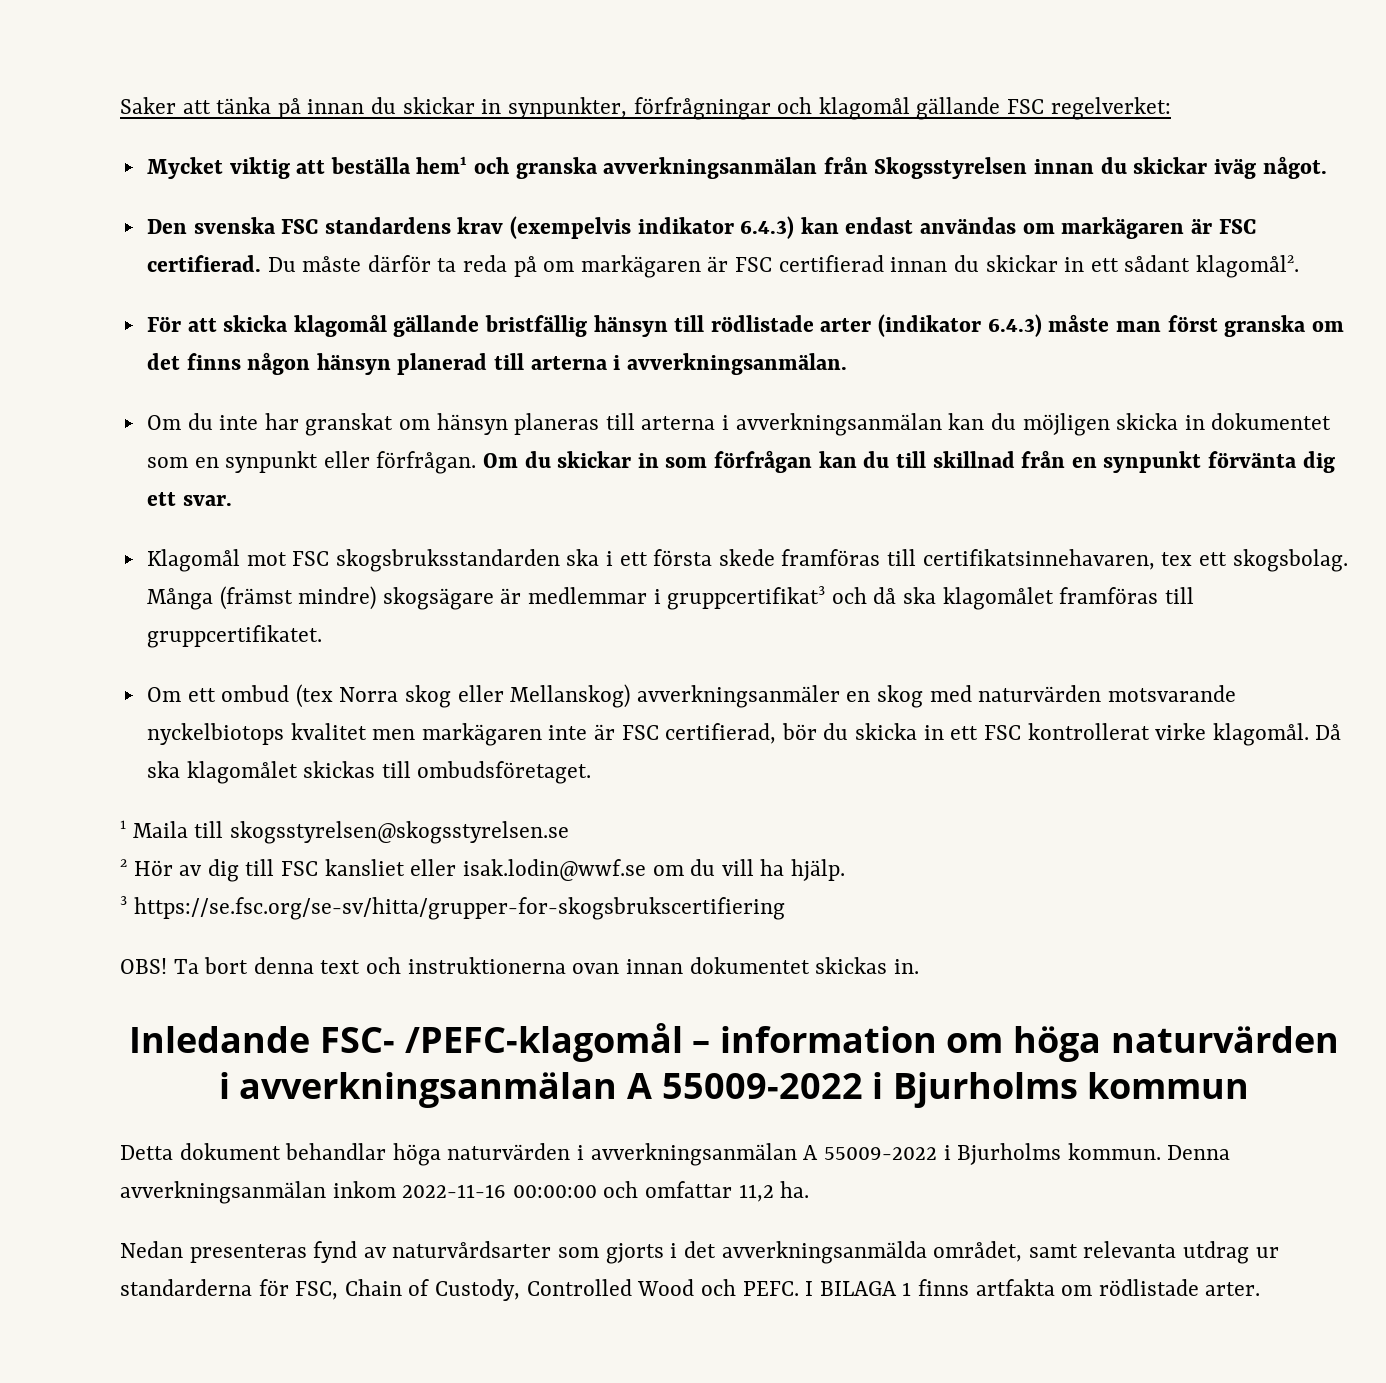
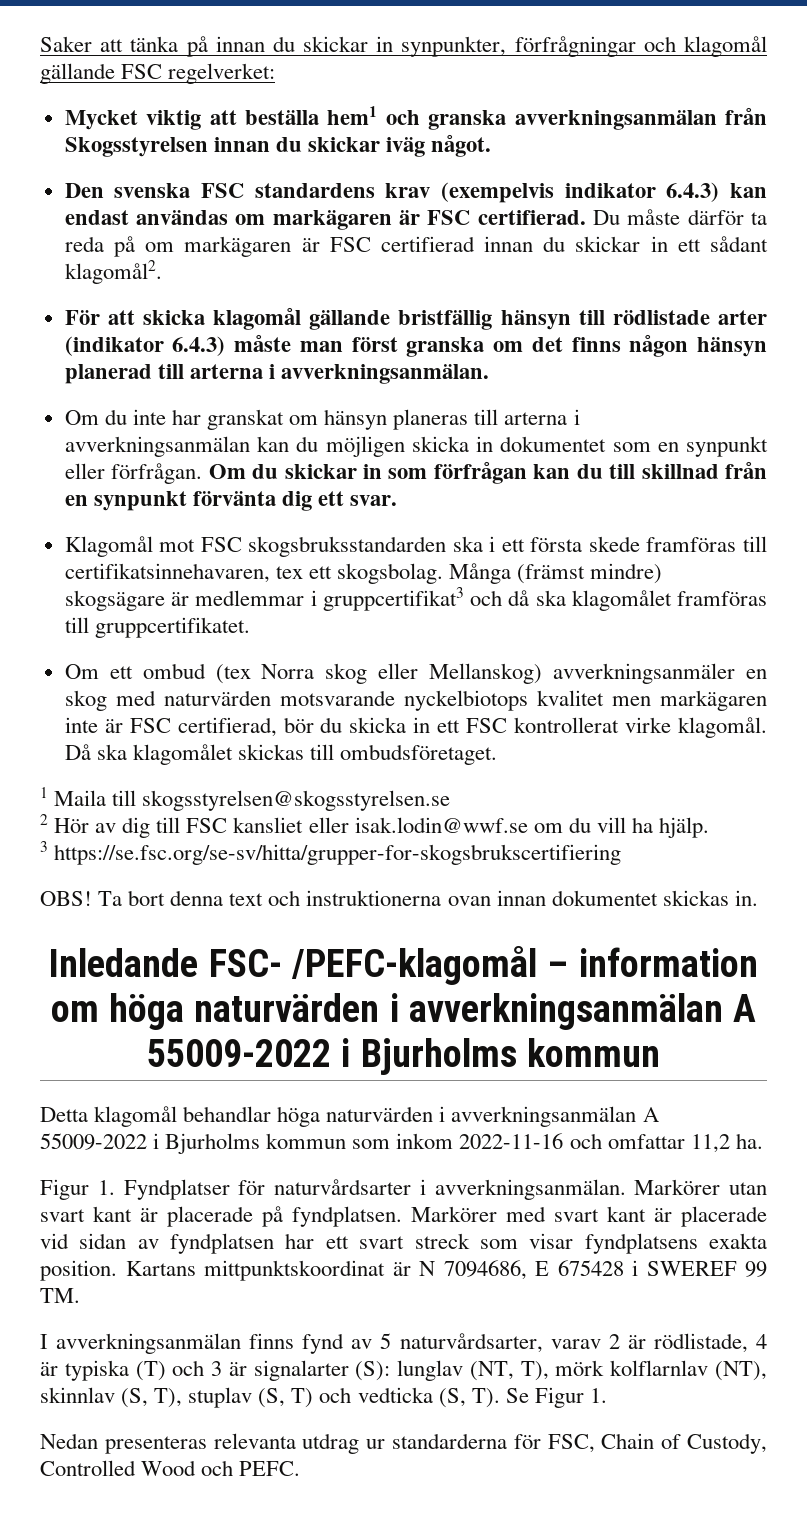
[179,1143,281,1160] dokument -> [94,1106,178,1127] klagomål
[1067,1143,1231,1160] [120,1181,326,1204] kommun. Denna avverkningsanmälan -> [266,1133,391,1149] kommun som
[512,1185,597,1198] 00:00:00 -> (564, 1141) none
[120,1241,1078,1264] Nedan presenteras fynd av naturvårdsarter som gjorts i det avverkningsanmälda området, samt -> [40,1179,767,1200] [40,1206,767,1227] [40,1233,767,1254] [40,1260,767,1281] [40,1288,80,1303] [40,1333,768,1354] [40,1360,767,1381] [40,1387,607,1408] [40,1433,207,1454] Figur 1. Fyndplatser för naturvårdsarter i avverkningsanmälan. Markörer utan svart kant är placerade på fyndplatsen. Markörer med svart kant är placerade vid sidan av fyndplatsen har ett svart streck som visar fyndplatsens exakta position. Kartans mittpunktskoordinat är N 7094686, E 675428 i SWEREF 99 TM. // I avverkningsanmälan finns fynd av 5 naturvårdsarter, varav 2 är rödlistade, 4 är typiska (T) och 3 är signalarter (S): lunglav (NT, T), mörk kolflarnlav (NT), skinnlav (S, T), stuplav (S, T) och vedticka (S, T). Se Figur 1. // Nedan presenteras
[805,1279,1261,1296] I BILAGA 1 finns artfakta om rödlistade arter. -> (301, 1468) none

